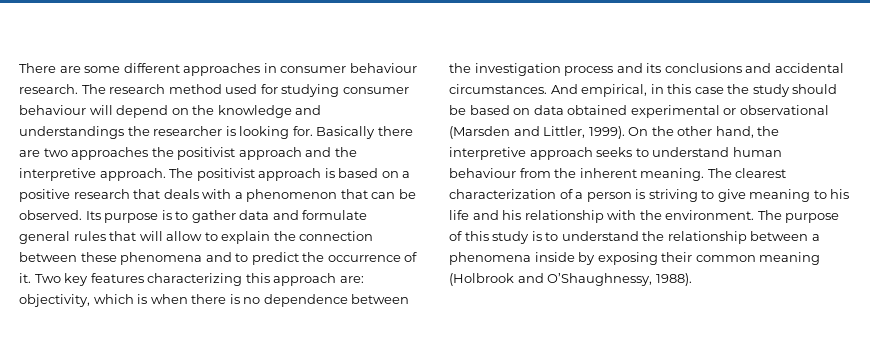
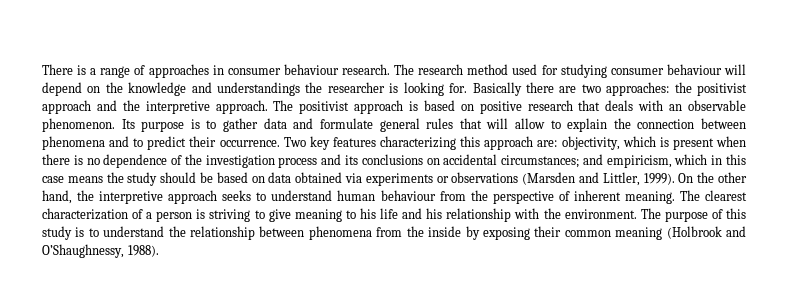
[59,63,180,73] are some different -> [77,65,146,78] is a range of
[71,147,149,160] approaches -> [606,82,670,96] approaches:
[402,171,411,178] a -> (474, 107) none
[234,189,416,202] [19,210,82,220] a phenomenon that can be observed. -> [669,100,746,111] [42,118,115,132] an observable phenomenon.
[80,252,117,262] these -> (746, 123) none
[302,252,418,262] [19,273,31,283] the occurrence of it. -> [189,136,280,147] their occurrence.
(148, 299) none -> [672,138,714,150] present
[351,294,410,304] between -> [171,155,183,165] of
[745,63,844,73] [449,84,648,97] and accidental circumstances. And empirical, -> [426,154,708,168] on accidental circumstances; and empiricism, which
(724, 90) none -> [67,176,103,183] means
[630,105,829,118] experimental or observational -> [345,172,519,186] via experiments or observations
(577, 173) none -> [492,191,570,204] perspective of
[811,234,820,241] [449,252,531,265] a phenomena -> [308,226,424,240] phenomena from the

